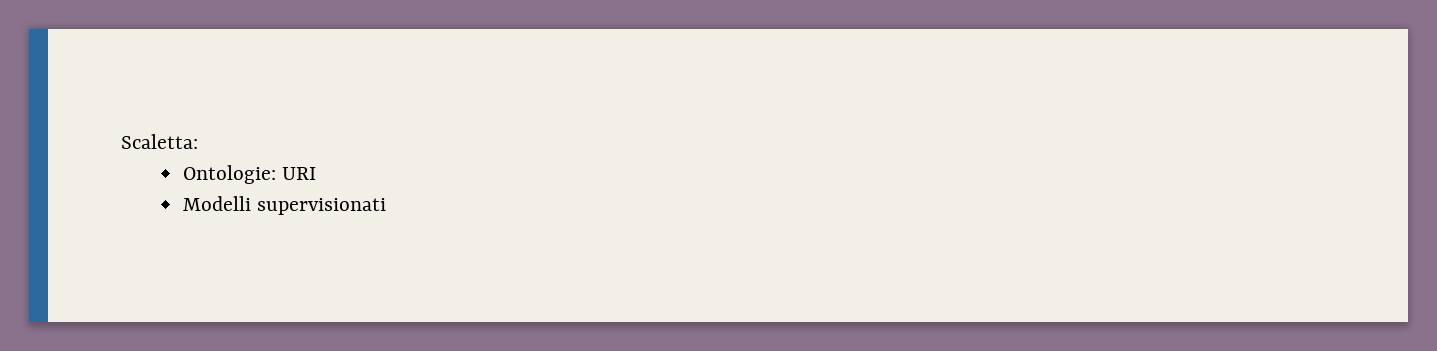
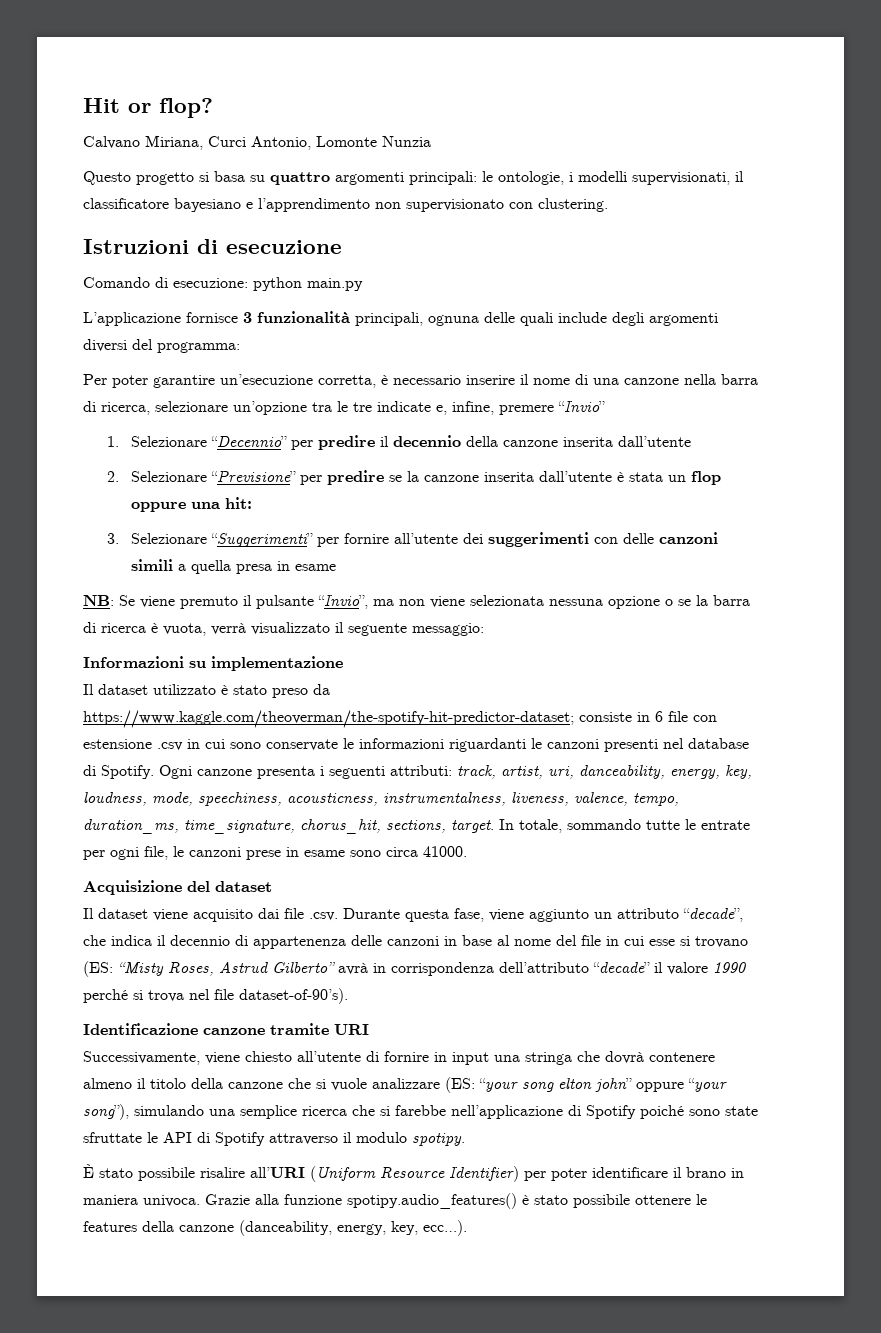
[121,134,198,149] [182,165,316,184] [182,196,386,215] Scaletta: // Ontologie: URI // Modelli supervisionati -> [83,98,213,118] [83,135,431,150] [83,171,744,185] [83,198,608,212] [83,239,342,254] [83,277,363,291] [83,311,718,326] [83,339,240,353] [83,374,758,388] [83,401,605,415] [107,435,692,450] [107,470,722,485] [131,497,253,512] [107,532,719,547] [131,559,337,574] [83,595,750,609] [83,622,484,636] [83,656,343,671] [83,684,330,698] [83,710,717,728] [83,738,749,752] [83,765,752,779] [83,792,679,806] [83,819,750,834] [83,846,467,860] [83,880,272,895] [83,908,743,922] [83,935,748,949] [83,961,746,977] [83,988,348,1004] [83,1023,369,1035] [83,1051,715,1065] [83,1077,727,1093] [83,1104,758,1120] [83,1132,465,1146] [83,1164,744,1182] [83,1193,707,1209] [83,1220,467,1236] Hit or flop? // Calvano Miriana, Curci Antonio, Lomonte Nunzia // Questo progetto si basa su quattro argomenti principali: le ontologie, i modelli supervisionati, il classificatore bayesiano e l’apprendimento non supervisionato con clustering. // Istruzioni di esecuzione // Comando di esecuzione: python main.py // L’applicazione fornisce 3 funzionalità principali, ognuna delle quali include degli argomenti diversi del programma: // Per poter garantire un’esecuzione corretta, è necessario inserire il nome di una canzone nella barra di ricerca, selezionare un’opzione tra le tre indicate e, infine, premere “Invio” // 1. Selezionare “Decennio” per predire il decennio della canzone inserita dall’utente // 2. Selezionare “Previsione” per predire se la canzone inserita dall’utente è stata un flop oppure una hit: // 3. Selezionare “Suggerimenti” per fornire all’utente dei suggerimenti con delle canzoni simili a quella presa in esame // NB: Se viene premuto il pulsante “Invio”, ma non viene selezionata nessuna opzione o se la barra di ricerca è vuota, verrà visualizzato il seguente messaggio: // Informazioni su implementazione // Il dataset utilizzato è stato preso da https://www.kaggle.com/theoverman/the-spotify-hit-predictor-dataset; consiste in 6 file con estensione .csv in cui sono conservate le informazioni riguardanti le canzoni presenti nel database di Spotify. Ogni canzone presenta i seguenti attributi: track, artist, uri, danceability, energy, key, loudness, mode, speechiness, acousticness, instrumentalness, liveness, valence, tempo, duration_ms, time_signature, chorus_hit, sections, target. In totale, sommando tutte le entrate per ogni file, le canzoni prese in esame sono circa 41000. // Acquisizione del dataset // Il dataset viene acquisito dai file .csv. Durante questa fase, viene aggiunto un attributo “decade”, che indica il decennio di appartenenza delle canzoni in base al nome del file in cui esse si trovano (ES: “Misty Roses, Astrud Gilberto” avrà in corrispondenza dell’attributo “decade” il valore 1990 perché si trova nel file dataset-of-90’s). // Identificazione canzone tramite URI // Successivamente, viene chiesto all’utente di fornire in input una stringa che dovrà contenere almeno il titolo della canzone che si vuole analizzare (ES: “your song elton john” oppure “your song”), simulando una semplice ricerca che si farebbe nell’applicazione di Spotify poiché sono state sfruttate le API di Spotify attraverso il modulo spotipy. // È stato possibile risalire all’URI (Uniform Resource Identifier) per poter identificare il brano in maniera univoca. Grazie alla funzione spotipy.audio_features() è stato possibile ottenere le features della canzone (danceability, energy, key, ecc…).

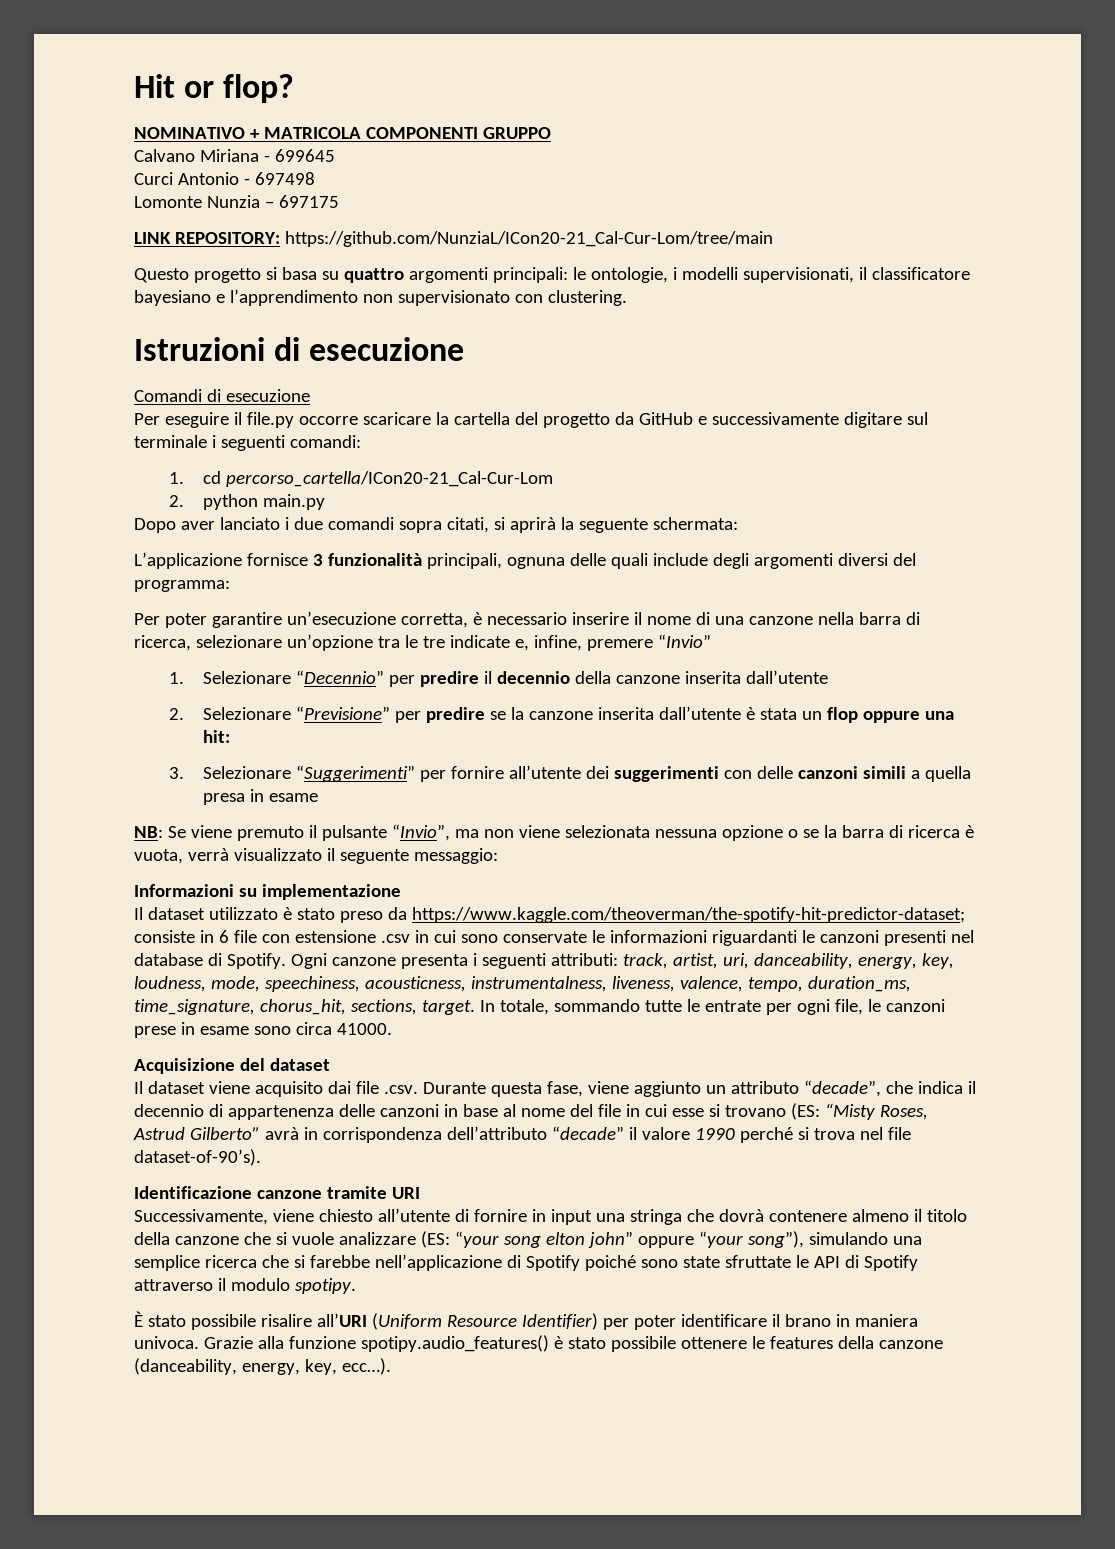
[83,135,431,150] Calvano Miriana, Curci Antonio, Lomonte Nunzia -> [134,127,551,139] [134,149,335,162] [134,172,315,185] [134,195,339,208] [134,231,773,247] NOMINATIVO + MATRICOLA COMPONENTI GRUPPO // Calvano Miriana - 699645 // Curci Antonio - 697498 // Lomonte Nunzia – 697175 // LINK REPOSITORY: https://github.com/NunziaL/ICon20-21_Cal-Cur-Lom/tree/main
[83,277,363,291] Comando di esecuzione: python main.py -> [134,389,310,402] [134,412,928,428] [134,435,361,451] [168,471,553,487] [168,494,325,510] [134,517,738,533] Comandi di esecuzione // Per eseguire il file.py occorre scaricare la cartella del progetto da GitHub e successivamente digitare sul terminale i seguenti comandi: // 1. cd percorso_cartella/ICon20-21_Cal-Cur-Lom // 2. python main.py // Dopo aver lanciato i due comandi sopra citati, si aprirà la seguente schermata:

